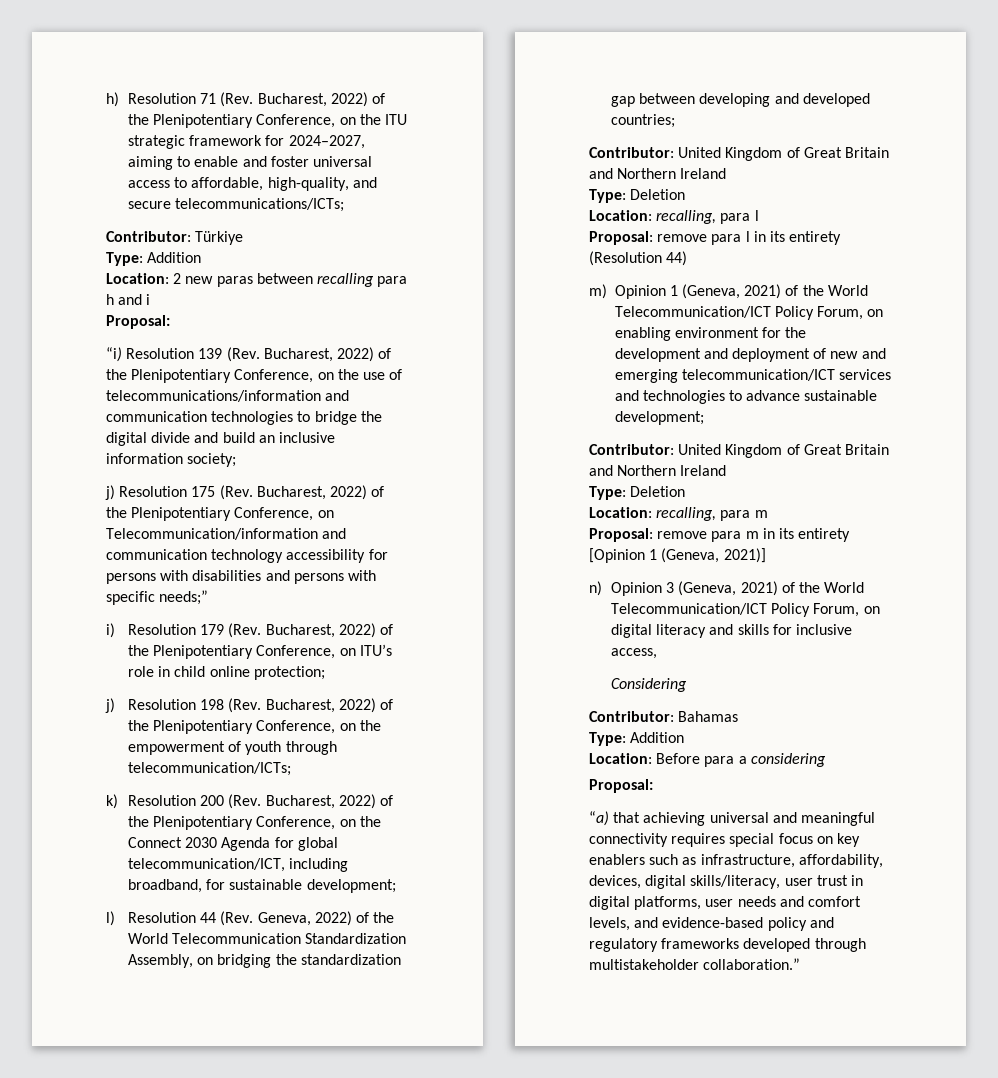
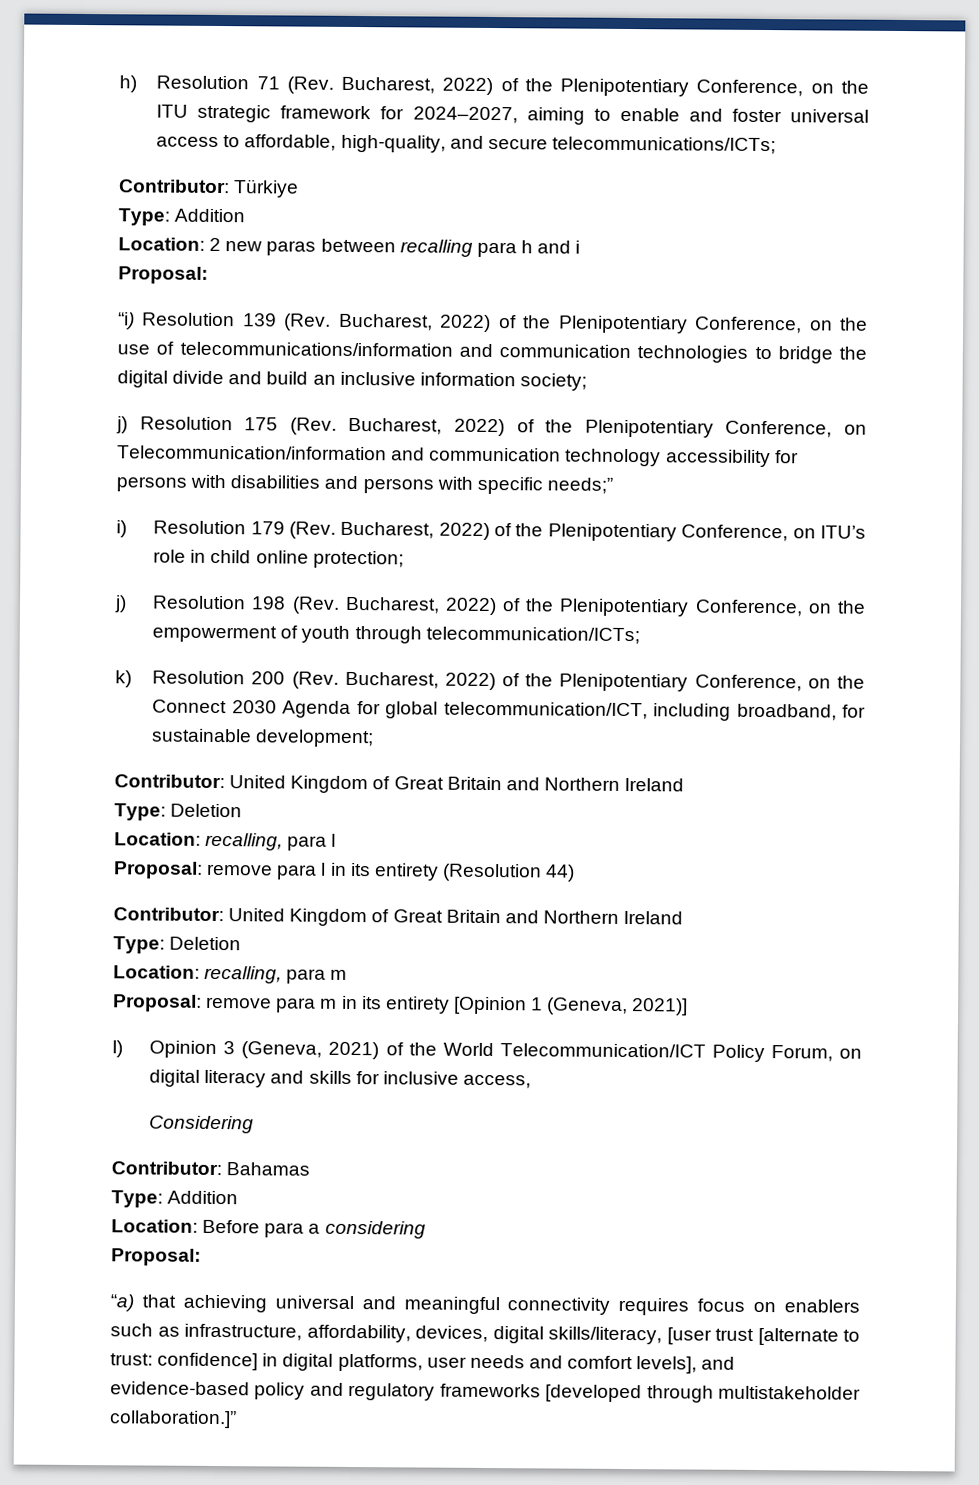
[106,911,395,926] [127,933,407,944] [127,954,401,968] [610,93,870,107] [610,114,675,128] // l) Resolution 44 (Rev. Geneva, 2022) of the World Telecommunication Standardization Assembly, on bridging the standardization gap between developing and developed countries; -> (375, 738) none
[589,284,868,299] [614,306,884,320] [614,327,807,341] [614,348,886,362] [614,369,892,383] [614,390,878,404] [614,411,704,425] // m) Opinion 1 (Geneva, 2021) of the World Telecommunication/ICT Policy Forum, on enabling environment for the development and deployment of new and emerging telecommunication/ICT services and technologies to advance sustainable development; -> (576, 873) none
[589,581,602,596] n) -> [112,1040,123,1058] l)
[729,833,775,847] special -> (690, 1306) none
[836,833,860,847] key -> (777, 1307) none
[784,875,848,886] user trust -> [666,1327,860,1346] [110,1352,259,1371] [user trust [alternate to trust: confidence]
[589,917,630,931] levels, -> [636,1356,698,1374] levels],
[743,938,811,952] developed -> [545,1384,643,1403] [developed
[703,958,801,970] collaboration.” -> [109,1410,237,1429] collaboration.]”

